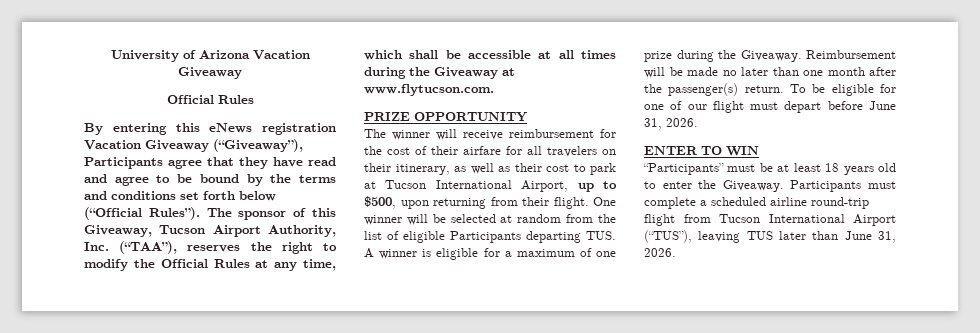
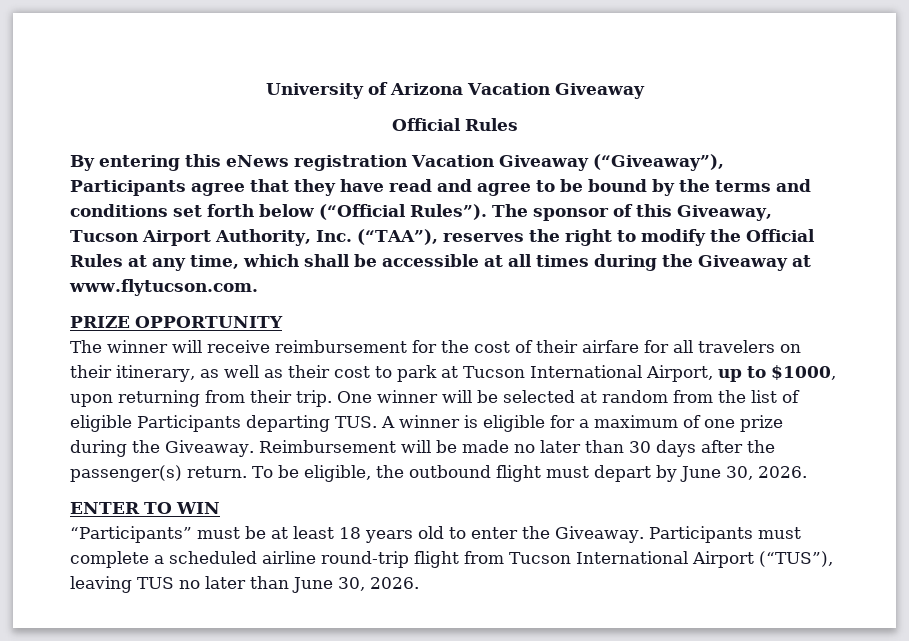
[364,196,396,209] $500, -> [770,365,836,380] $1000,
[553,197,589,209] flight. -> [296,390,332,407] trip.
[803,67,865,76] one month -> [628,440,696,457] 30 days
[831,84,896,96] [644,101,896,113] [644,118,662,130] eligible for one of our flight must depart before June 31, -> [303,465,753,482] eligible, the outbound flight must depart by June 30,
(773, 235) none -> [179,580,200,589] no
[878,231,896,243] 31, -> [338,577,365,591] 30,

